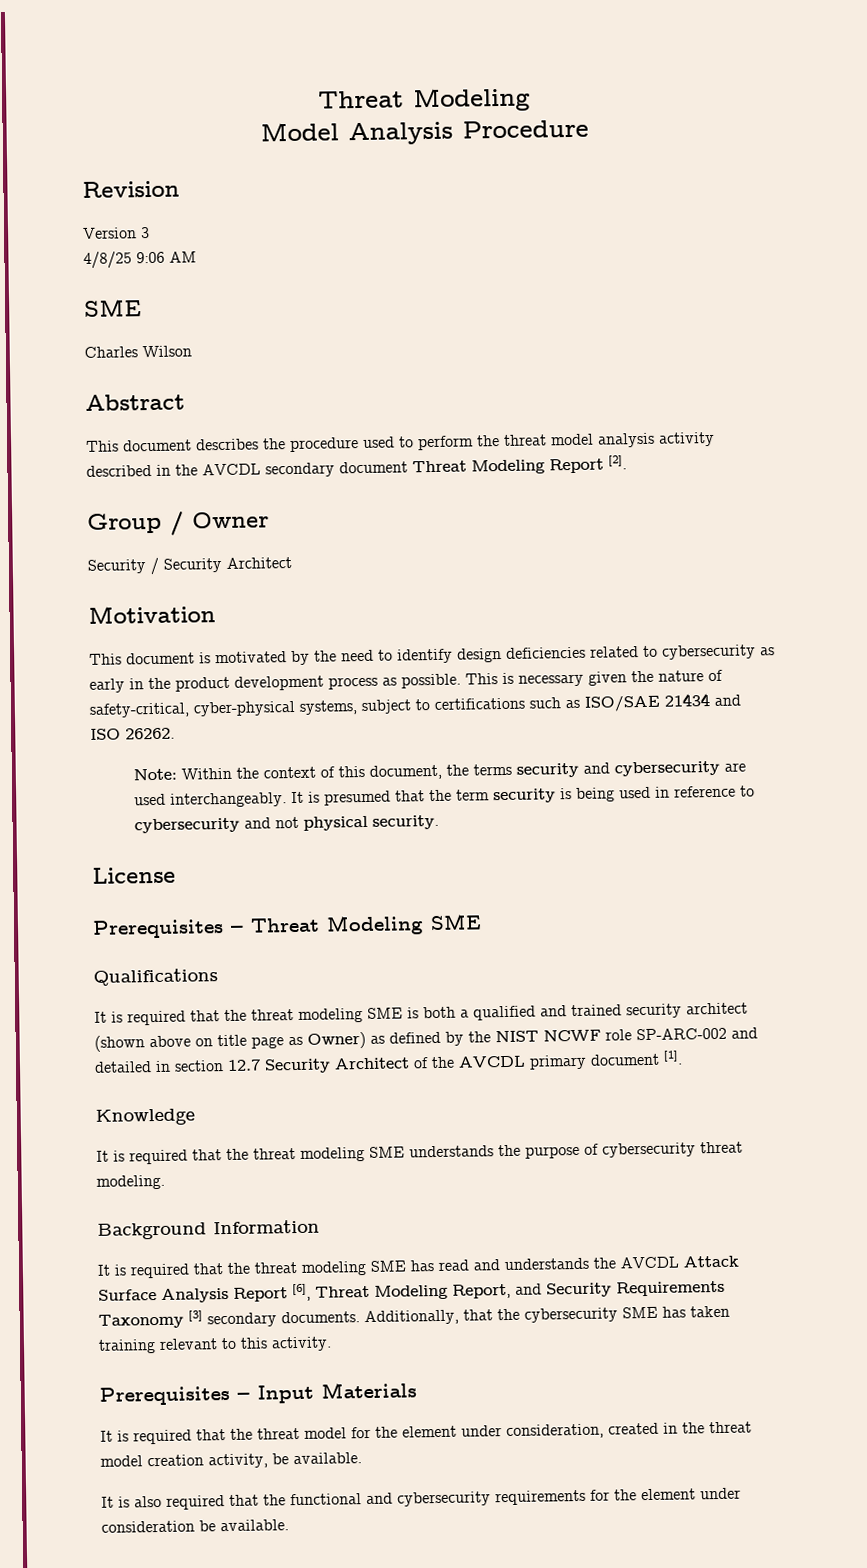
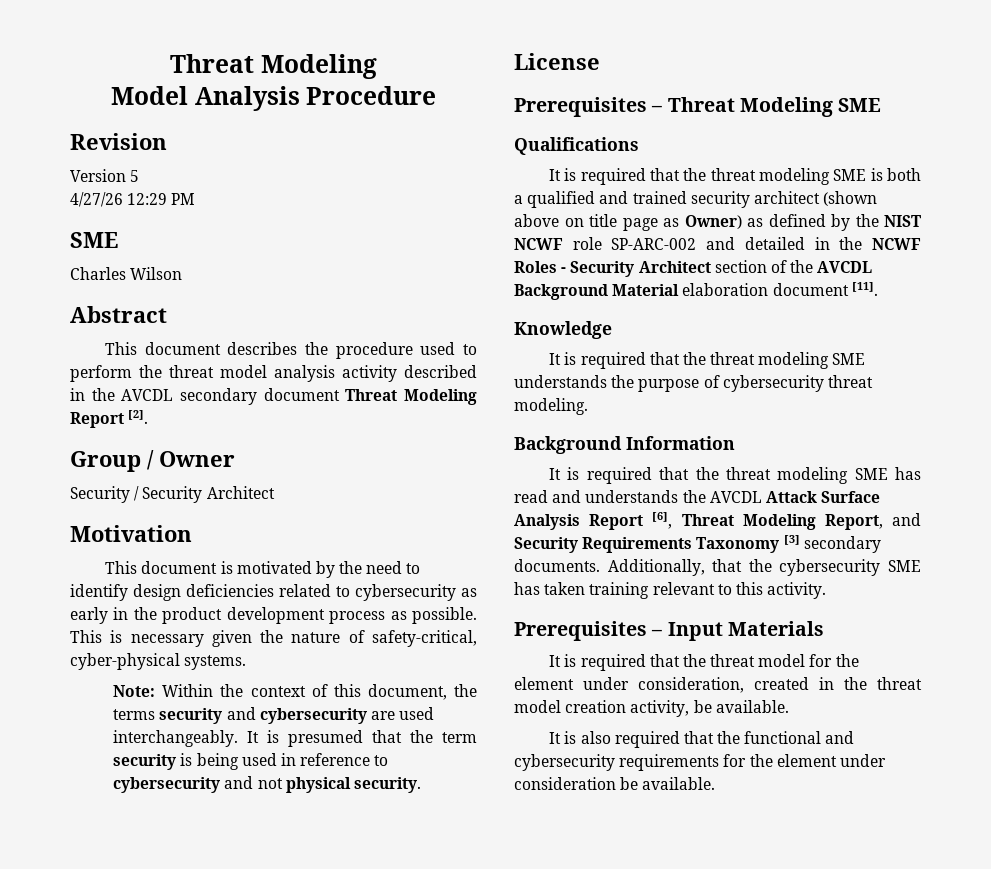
[141,227,150,239] [83,251,197,269] 3 // 4/8/25 9:06 AM -> [130,170,140,182] [70,192,196,207] 5 // 4/27/26 12:29 PM
[299,693,741,715] [90,727,175,740] systems, subject to certifications such as ISO/SAE 21434 and ISO 26262. -> [184,655,247,670] systems.
[174,1057,410,1074] section 12.7 Security Architect -> [839,237,921,250] [514,260,767,277] the NCWF Roles - Security Architect section
[529,1050,683,1070] primary document [1]. -> [514,282,878,300] Background Material elaboration document [11].

